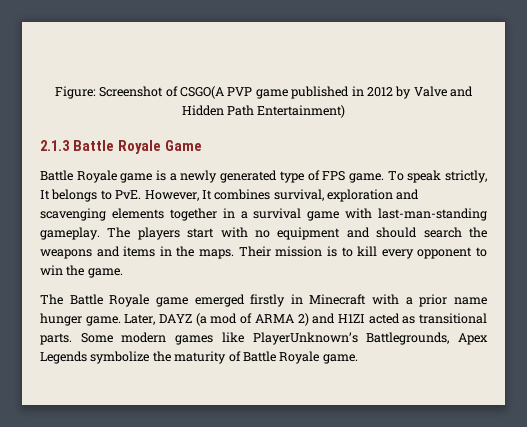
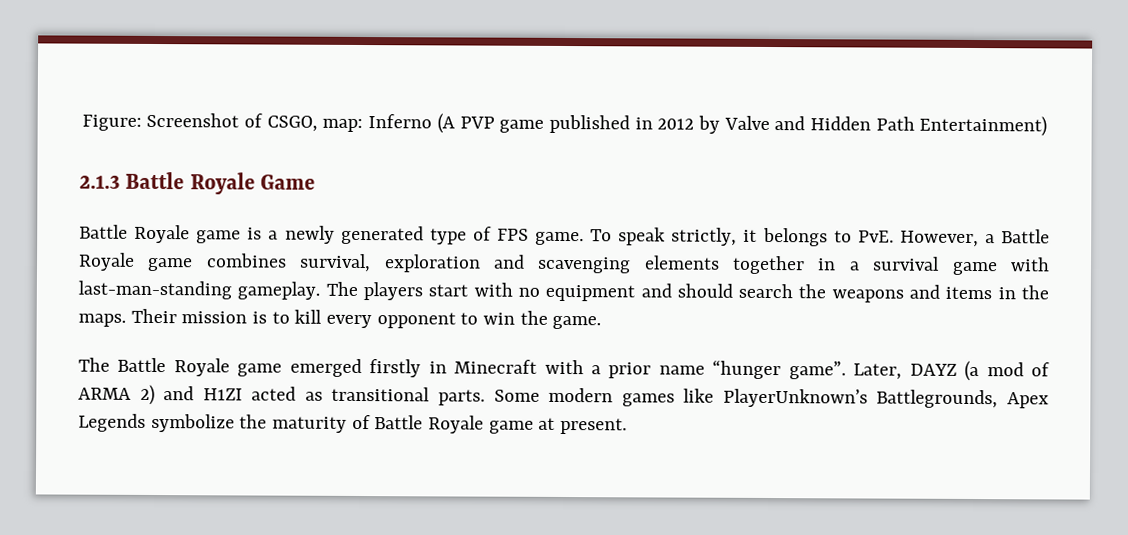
[180,86,225,99] CSGO(A -> [266,113,455,134] CSGO, map: Inferno (A
[40,190,50,200] It -> [743,229,758,242] it
[201,190,212,200] It -> [984,229,1051,244] [78,252,194,272] a Battle Royale game
[40,313,121,326] hunger game. -> [712,359,846,380] “hunger game”.
[322,354,358,364] game. -> [488,417,628,435] game at present.

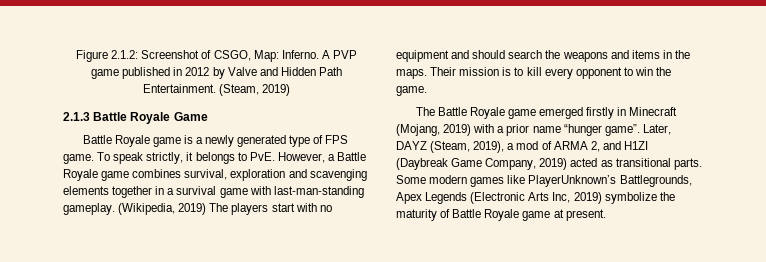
[81,114,142,131] Figure: -> [76,50,139,62] Figure 2.1.2:
[322,113,455,134] map: Inferno (A -> [253,50,330,62] Map: Inferno. A
[919,115,1048,137] Entertainment) -> [142,84,291,96] Entertainment. (Steam, 2019)
(321, 290) none -> [118,203,207,215] (Wikipedia, 2019)
(538, 366) none -> [396,124,472,136] (Mojang, 2019)
[964,360,980,382] (a -> [430,141,515,153] (Steam, 2019), a
[139,384,155,405] 2) -> [590,141,600,152] 2,
(243, 394) none -> [396,158,568,170] (Daybreak Game Company, 2019)
(146, 422) none -> [470,192,602,204] (Electronic Arts Inc, 2019)

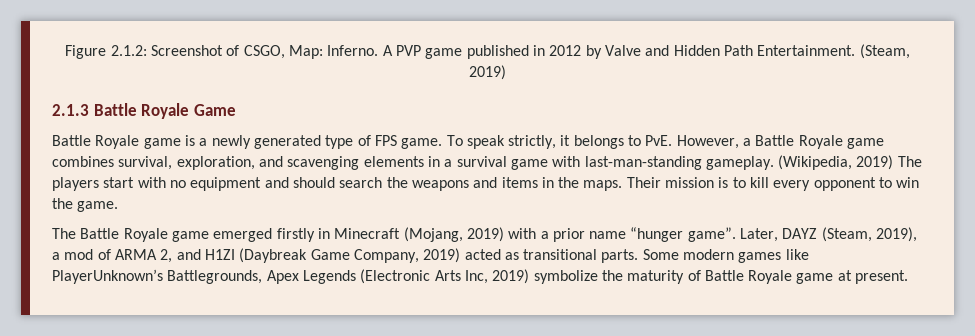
[230,169,286,181] exploration -> [176,156,255,170] exploration,
[112,186,153,198] together -> (424, 161) none

